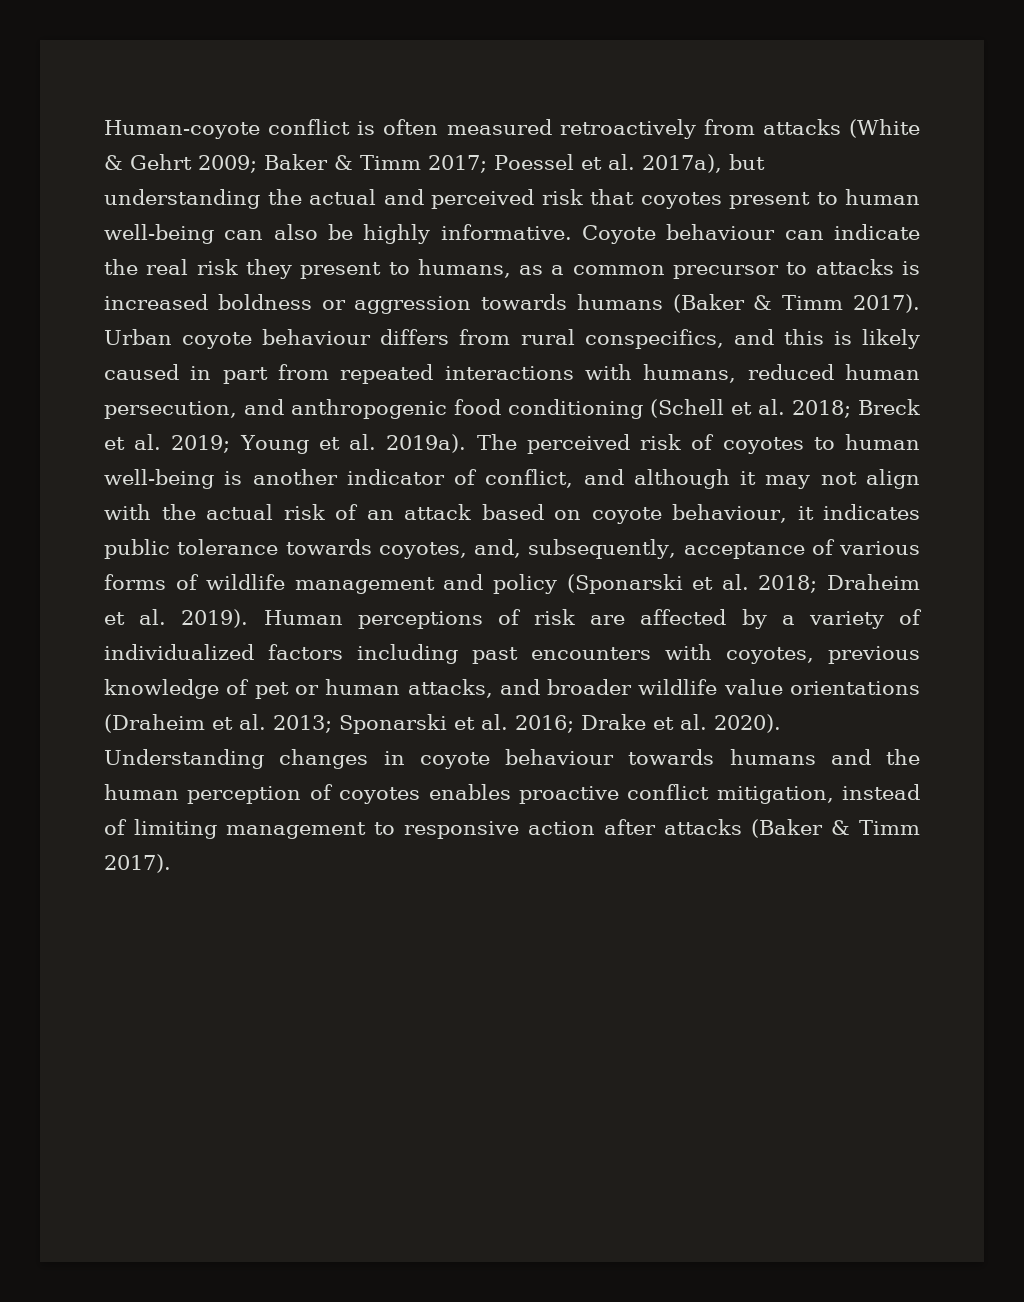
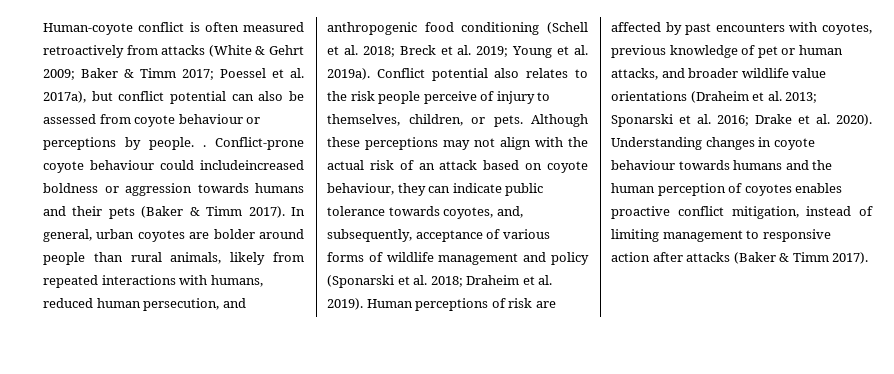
[104,189,920,209] [104,224,921,244] [104,259,920,279] [104,294,208,310] understanding the actual and perceived risk that coyotes present to human well-being can also be highly informative. Coyote behaviour can indicate the real risk they present to humans, as a common precursor to attacks is increased -> [118,91,304,104] [43,114,261,127] [43,137,304,150] [43,160,304,173] conflict potential can also be assessed from coyote behaviour or perceptions by people. . Conflict-prone coyote behaviour could includeincreased
[672,294,921,313] [104,329,921,349] [104,364,268,384] (Baker & Timm 2017). Urban coyote behaviour differs from rural conspecifics, and this is likely caused in part -> [43,206,305,219] [43,229,304,242] [43,252,266,265] and their pets (Baker & Timm 2017). In general, urban coyotes are bolder around people than rural animals, likely
[476,434,921,454] [104,469,757,489] The perceived risk of coyotes to human well-being is another indicator of conflict, and although it -> [376,68,588,81] [327,91,551,104] [327,114,588,127] [327,137,438,150] Conflict potential also relates to the risk people perceive of injury to themselves, children, or pets. Although these perceptions
[797,504,920,520] it indicates -> [397,183,502,196] they can indicate
[781,609,922,629] [104,644,458,664] a variety of individualized factors including -> (682, 28) none

